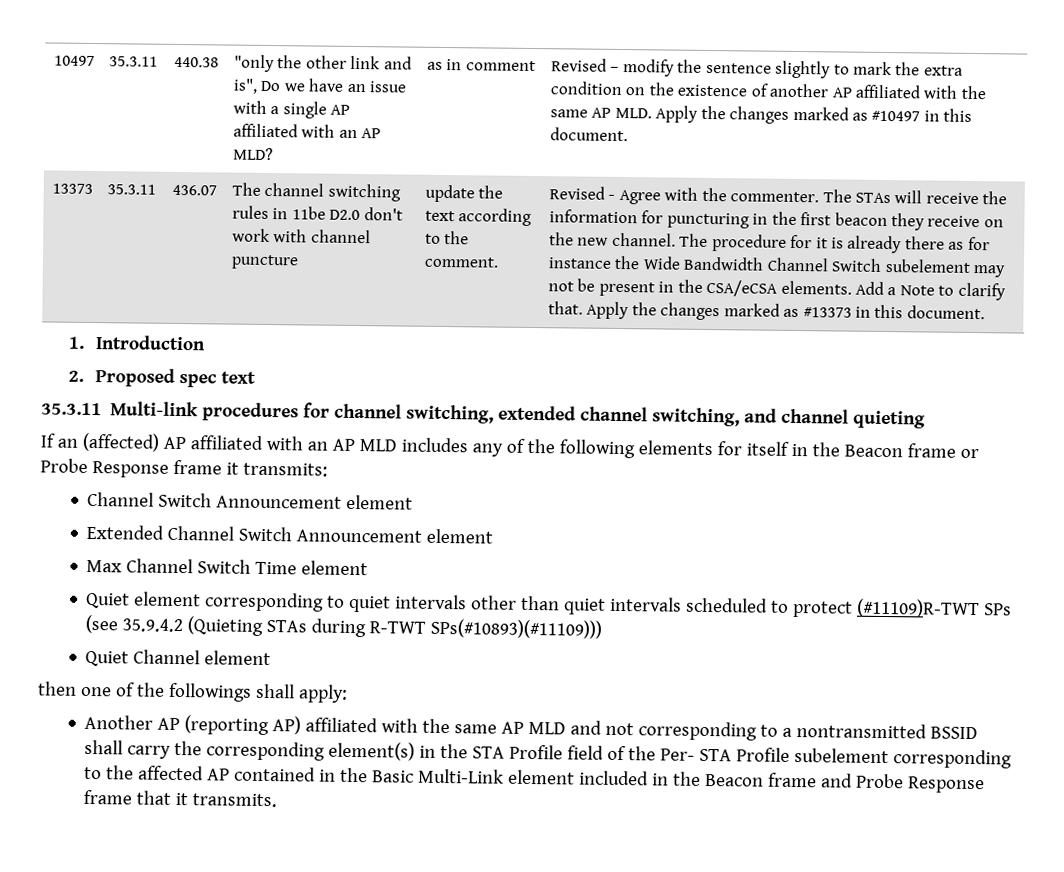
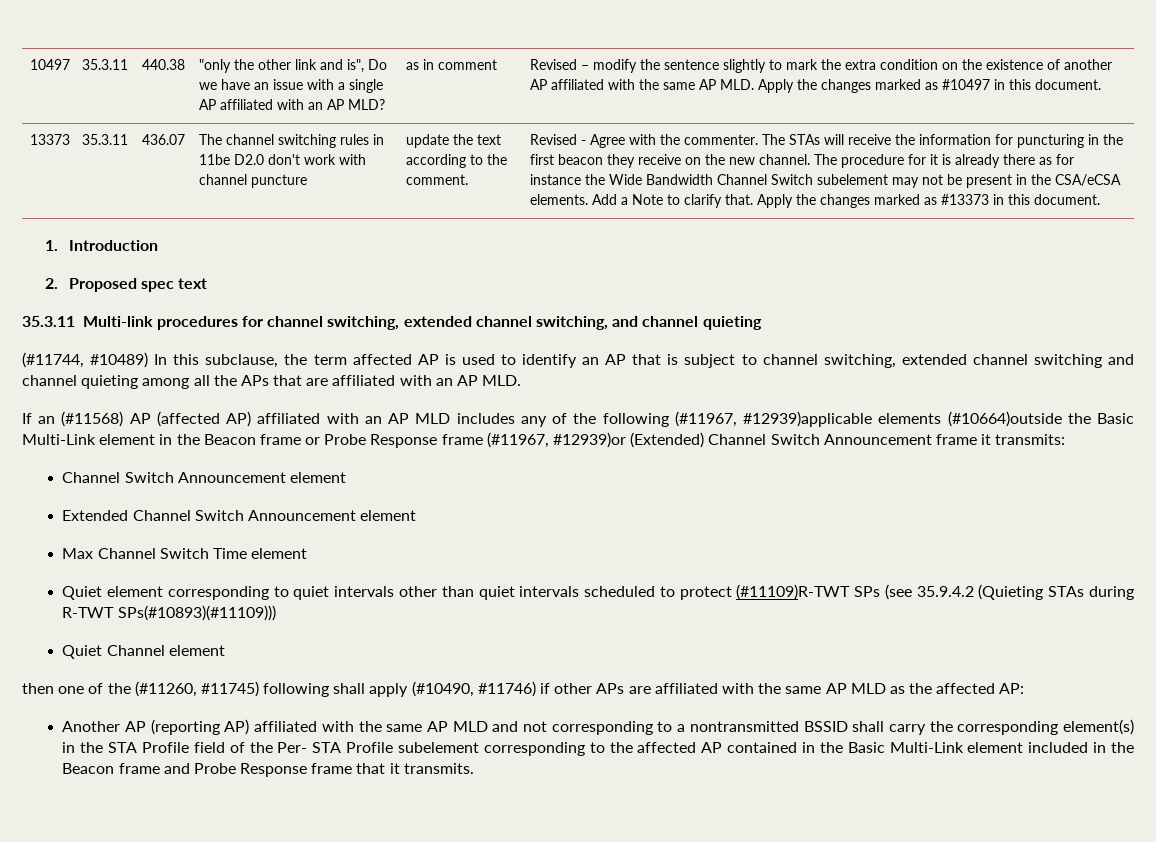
[40,432,186,452] If an (affected) AP -> [22,352,1135,368] [22,375,522,389] [22,411,252,427] (#11744, #10489) In this subclause, the term affected AP is used to identify an AP that is subject to channel switching, extended channel switching and channel quieting among all the APs that are affiliated with an AP MLD. // If an (#11568) AP (affected AP)
[637,440,789,456] elements for itself -> [674,411,1134,427] [22,434,156,445] (#11967, #12939)applicable elements (#10664)outside the Basic Multi-Link element
(222, 467) none -> [486,432,977,448] (#11967, #12939)or (Extended) Channel Switch Announcement frame
[167,682,348,703] followings shall apply: -> [134,681,1025,697] (#11260, #11745) following shall apply (#10490, #11746) if other APs are affiliated with the same AP MLD as the affected AP:

